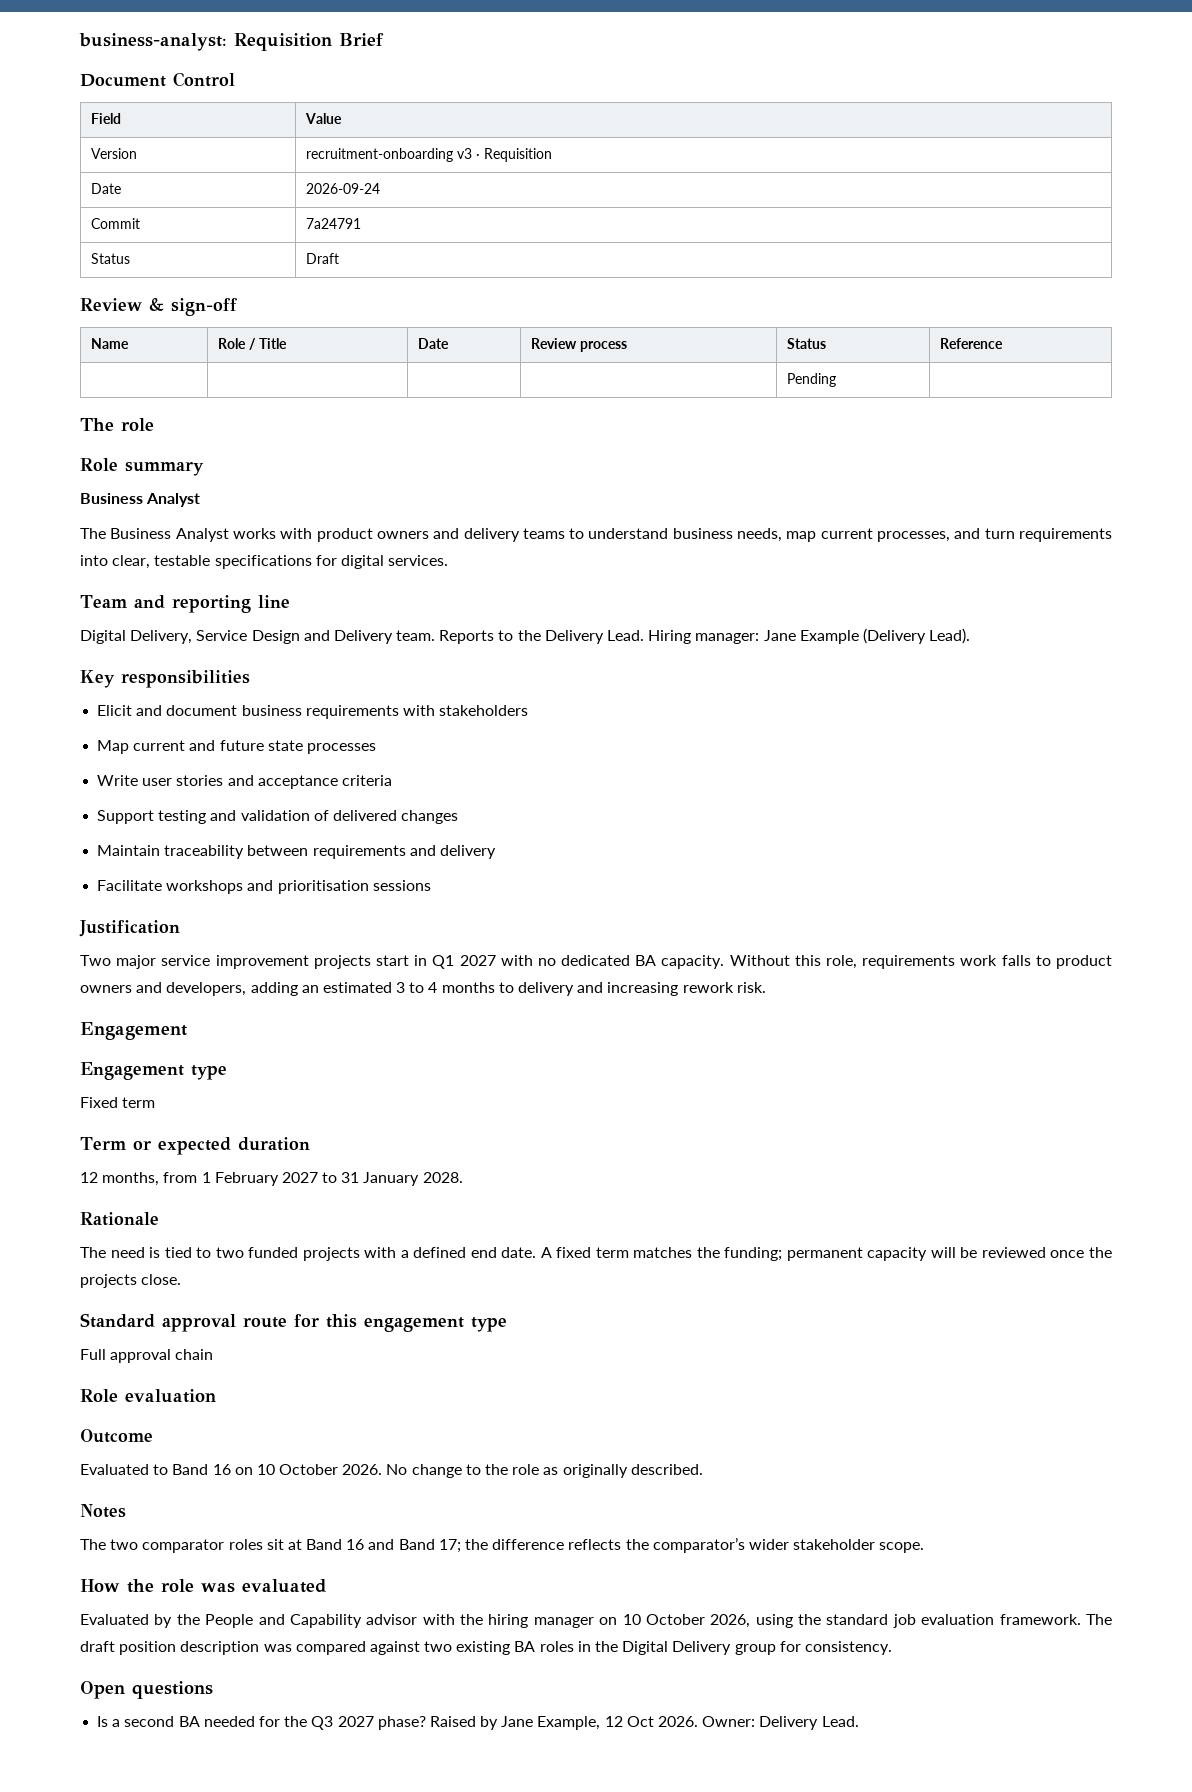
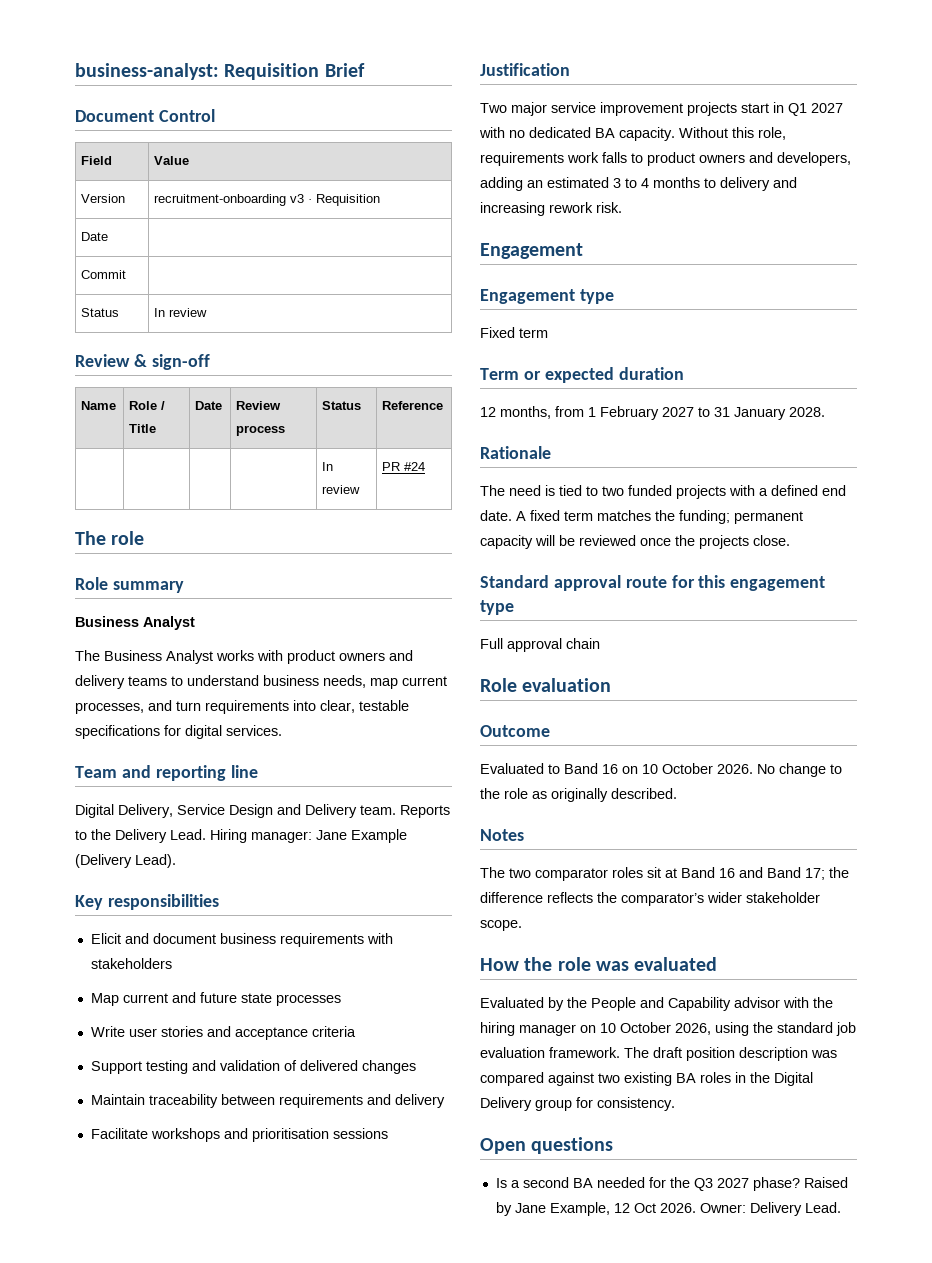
[305,183,380,194] 2026-09-24 -> (109, 236) none
[305,218,361,229] [90,253,130,264] [305,253,339,264] 7a24791 // Status | Draft -> [81,308,120,317] [154,308,208,317] // Status | In review
[786,373,836,387] Pending | -> [322,462,334,471] [322,485,361,494] [382,462,426,471] In review | PR #24

